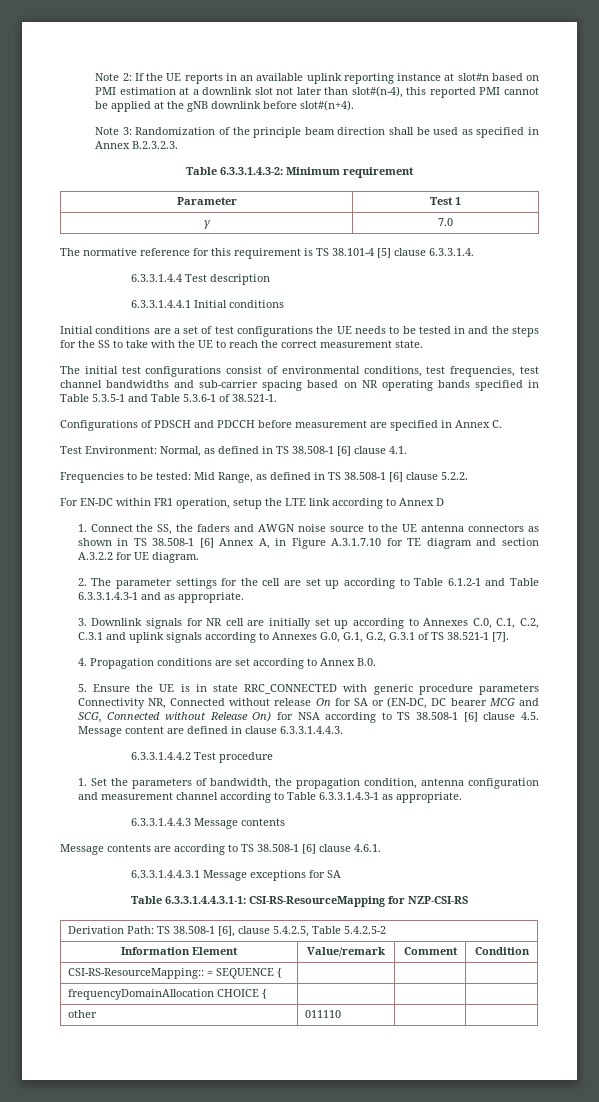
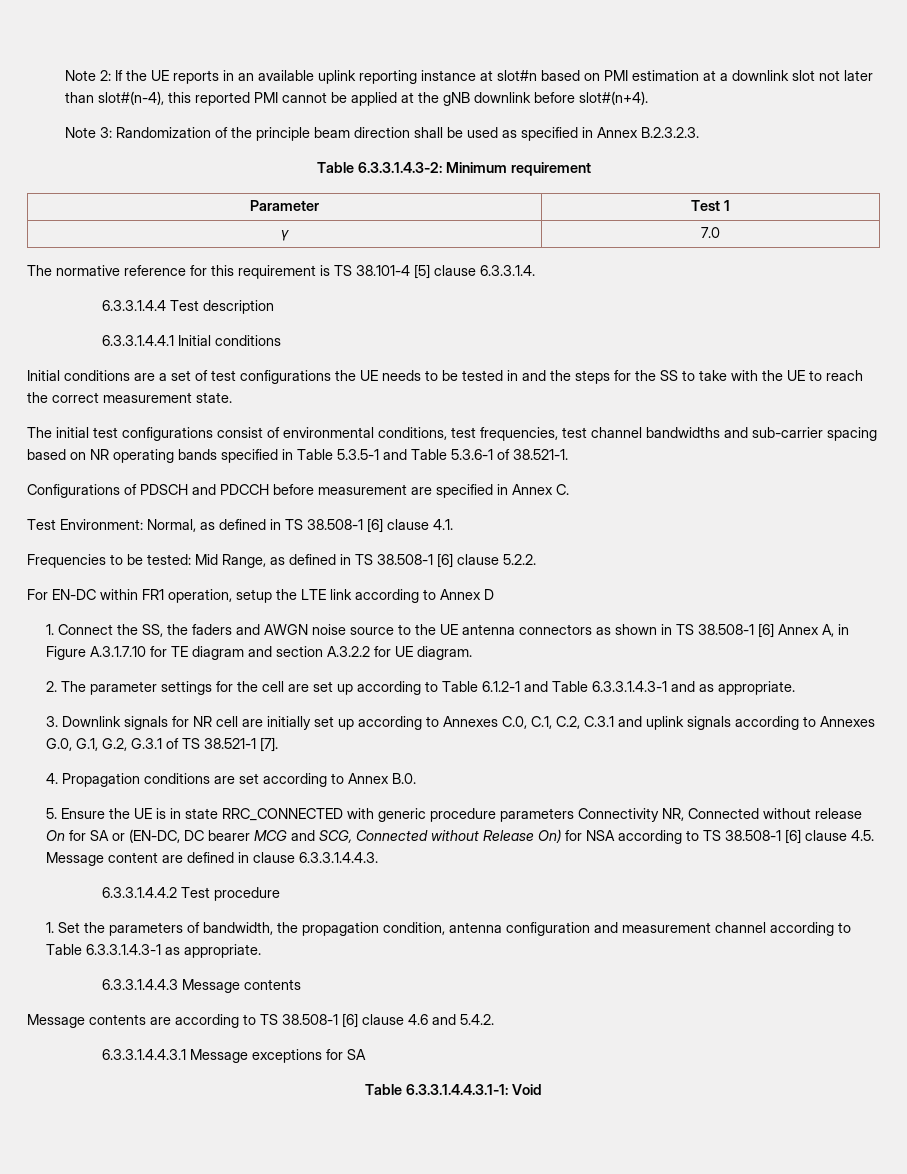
[354,844,381,852] 4.6.1. -> [408,1014,494,1025] 4.6 and 5.4.2.
[249,896,468,907] [67,926,386,937] [121,947,238,955] [307,947,385,957] [403,947,458,955] [474,947,530,955] [67,968,282,979] [67,989,267,1000] [67,1010,97,1018] [304,1010,341,1018] CSI-RS-ResourceMapping for NZP-CSI-RS // Derivation Path: TS 38.508-1 [6], clause 5.4.2.5, Table 5.4.2.5-2 // Information Element | Value/remark | Comment | Condition // CSI-RS-ResourceMapping:: = SEQUENCE { | | | // frequencyDomainAllocation CHOICE { | | | // other | 011110 | | -> [512,1084,542,1095] Void

